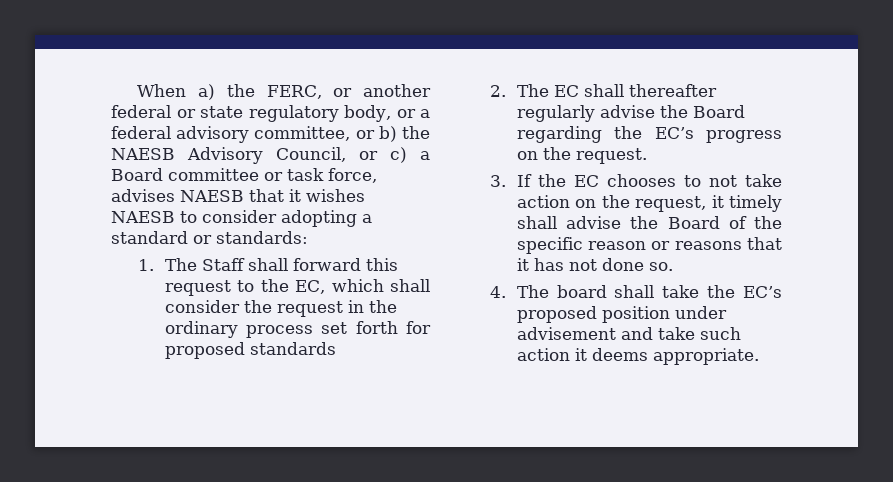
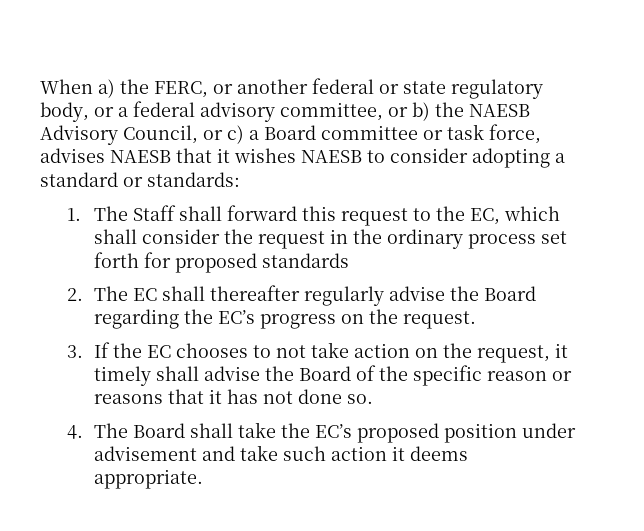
[556,285,607,298] board -> [132,423,185,438] Board

